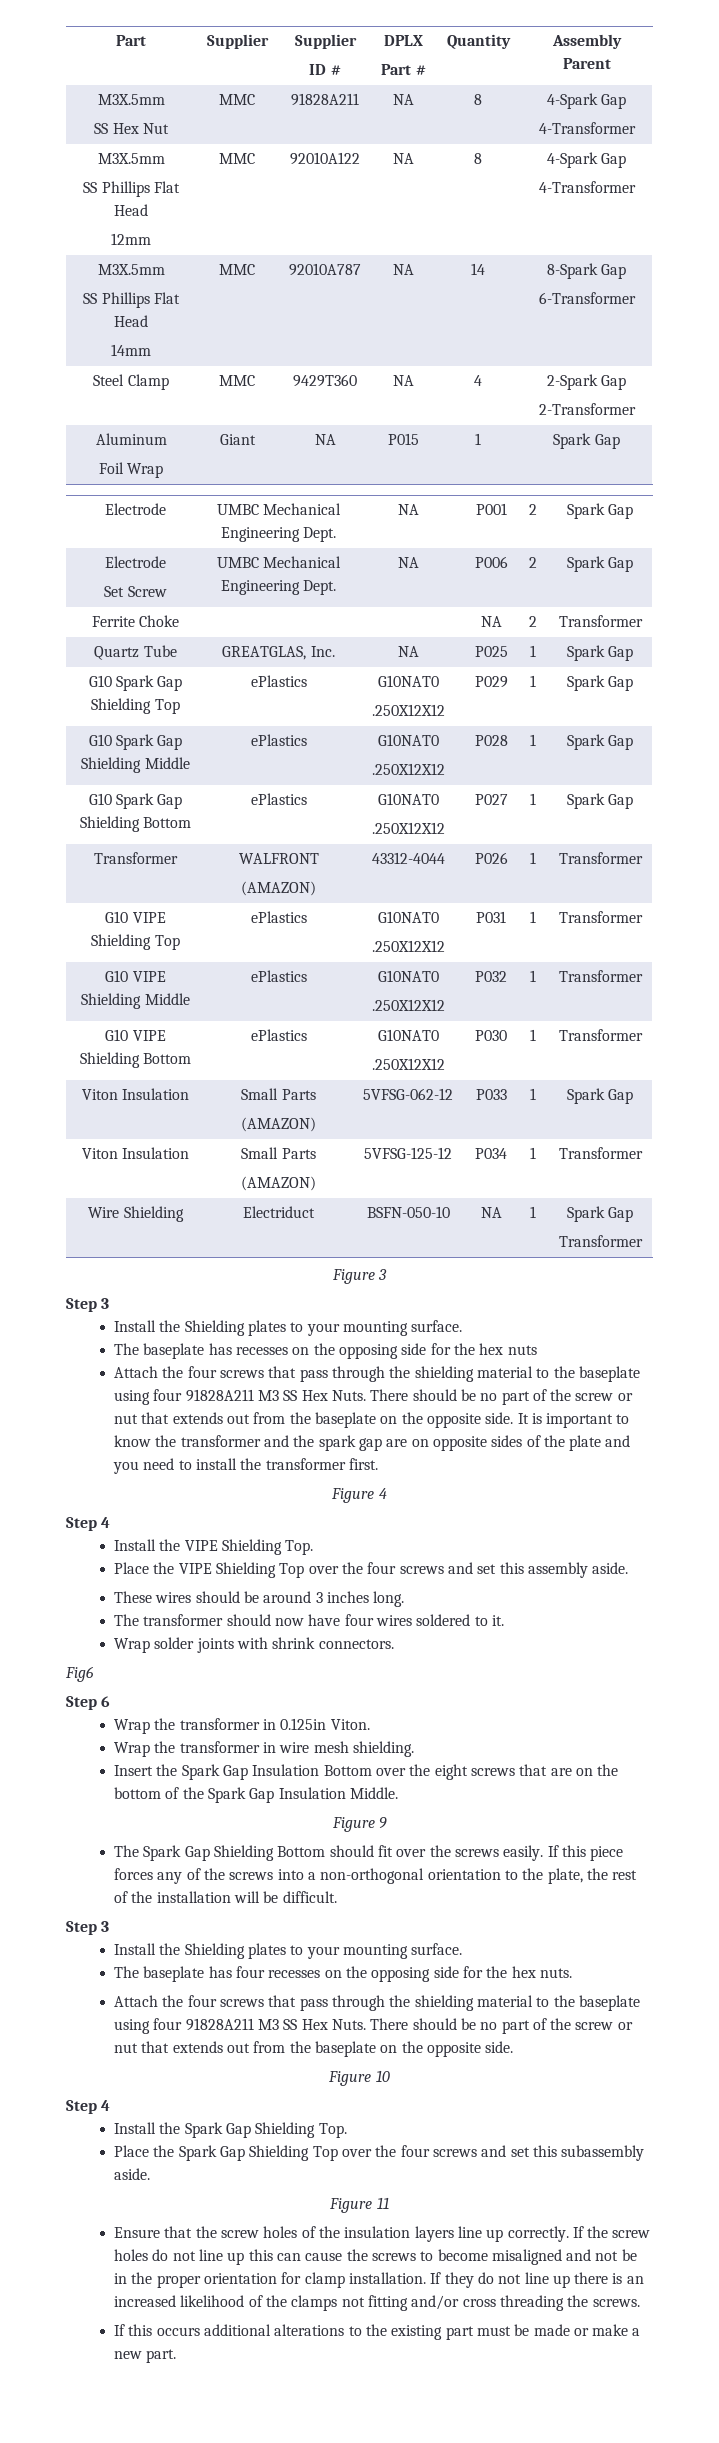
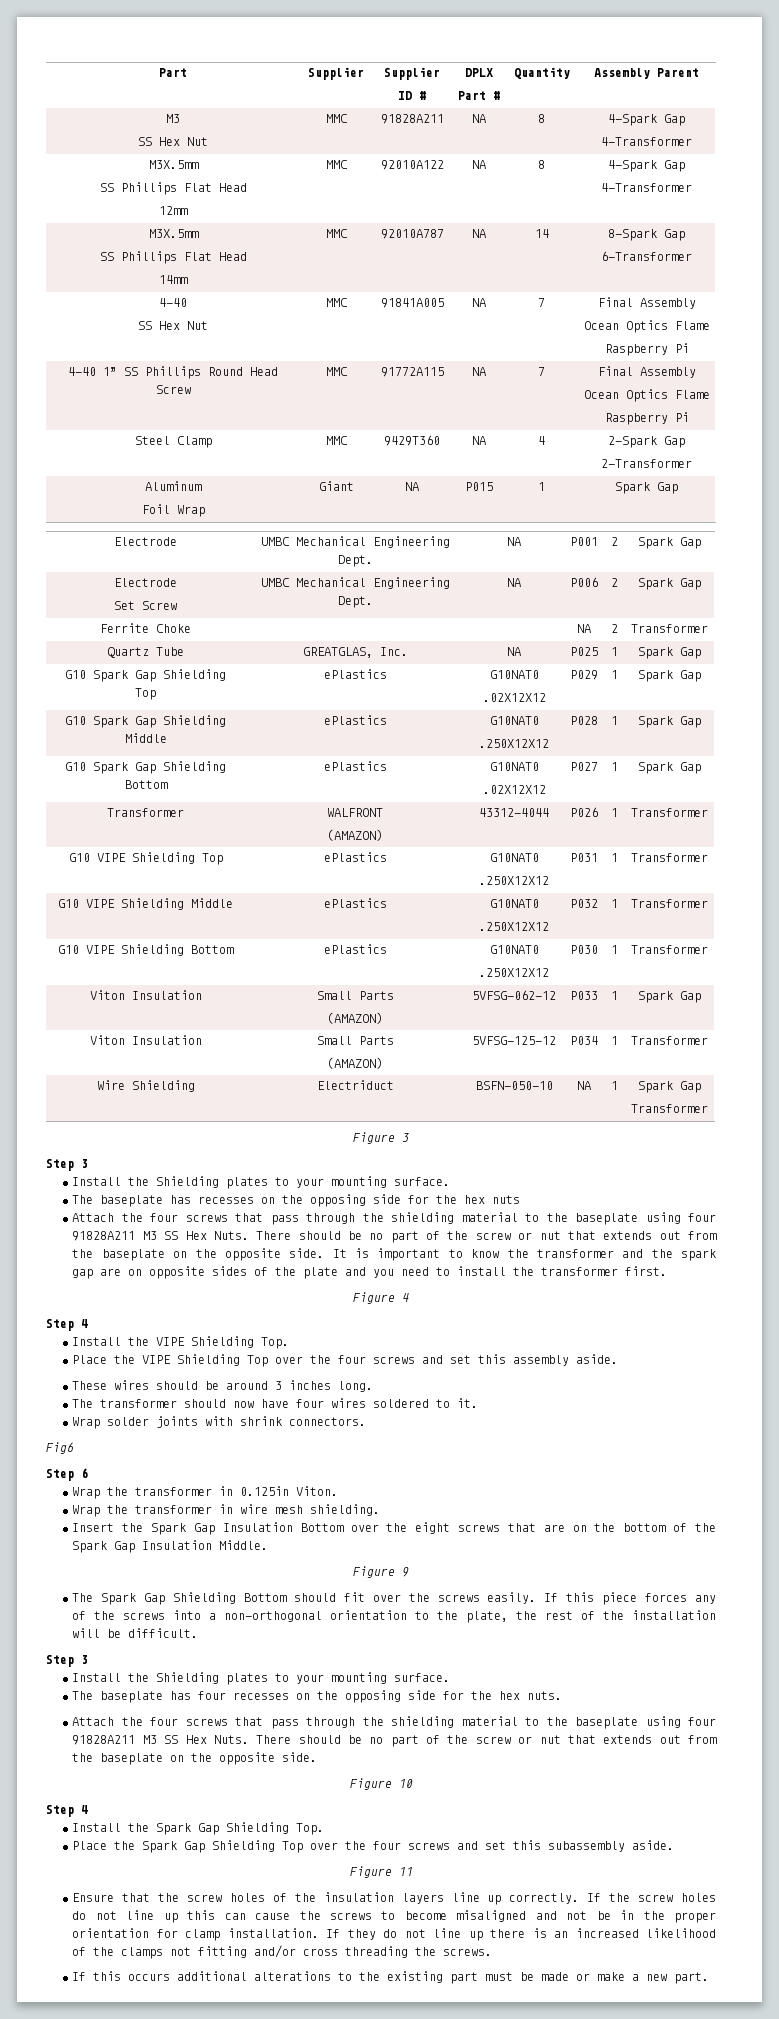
[97,94,165,105] M3X.5mm -> [166,114,180,123] M3
(636, 298) none -> [159,298,187,307] [138,321,209,330] [325,298,348,307] [380,298,444,308] [471,298,486,307] [538,298,545,307] [597,297,696,309] [583,320,710,333] [604,343,689,356] [68,366,278,379] [155,385,191,394] [325,367,348,376] [380,367,444,377] [471,367,486,376] [538,367,545,376] [597,366,696,378] [583,389,710,402] [604,412,689,425] // 4-40 // SS Hex Nut | MMC | 91841A005 | NA | 7 | Final Assembly // Ocean Optics Flame // Raspberry Pi // 4-40 1” SS Phillips Round Head Screw | MMC | 91772A115 | NA | 7 | Final Assembly // Ocean Optics Flame // Raspberry Pi
[371,704,445,716] .250X12X12 -> [482,693,546,702] .02X12X12
[371,822,445,834] .250X12X12 -> [482,785,546,794] .02X12X12

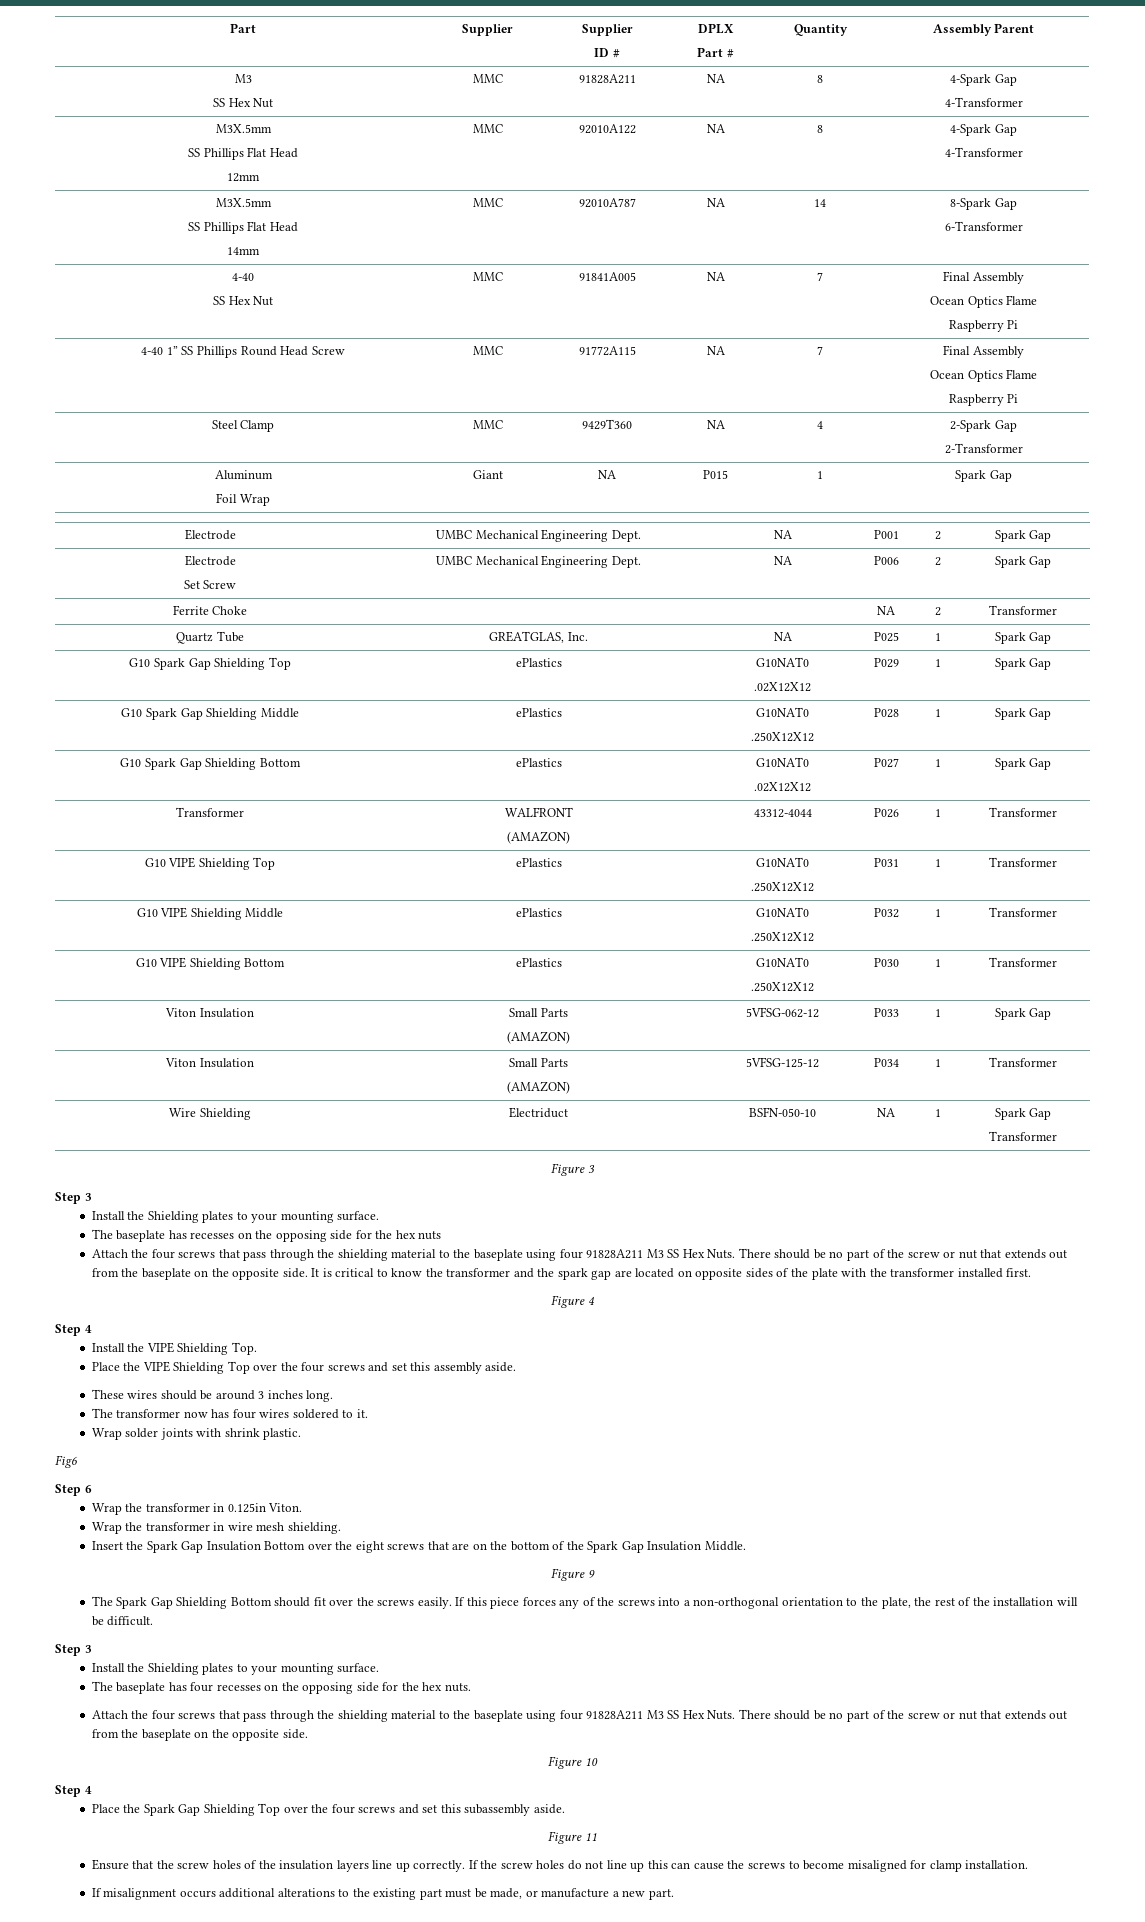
[377,1248,441,1261] important -> [335,1268,375,1277] critical
(122, 1272) none -> [635,1268,675,1278] located
[345,1266,619,1278] and you need to install the transformer -> [841,1268,1003,1278] with the transformer installed
[184,1399,290,1408] should now have -> [183,1409,230,1418] now has
[289,1417,367,1426] connectors. -> [263,1428,302,1440] plastic.
[72,1822,325,1835] // Install the Spark Gap Shielding Top. -> (92, 1790) none
[535,1910,716,1923] [72,1928,716,1941] [72,1945,493,1959] [72,1971,122,1981] and not be in the proper orientation for clamp installation. If they do not line up there is an increased likelihood of the clamps not fitting and/or cross threading the screws. // If this -> [910,1860,1029,1872] [91,1888,177,1900] for clamp installation. // If misalignment
[541,1972,626,1981] made or make -> [490,1888,610,1899] made, or manufacture

